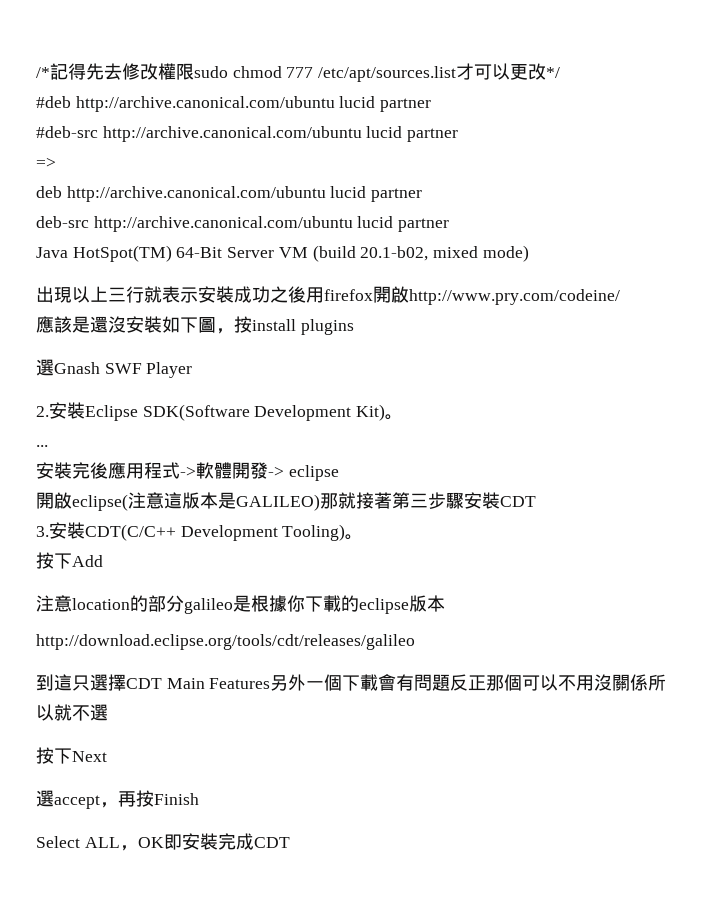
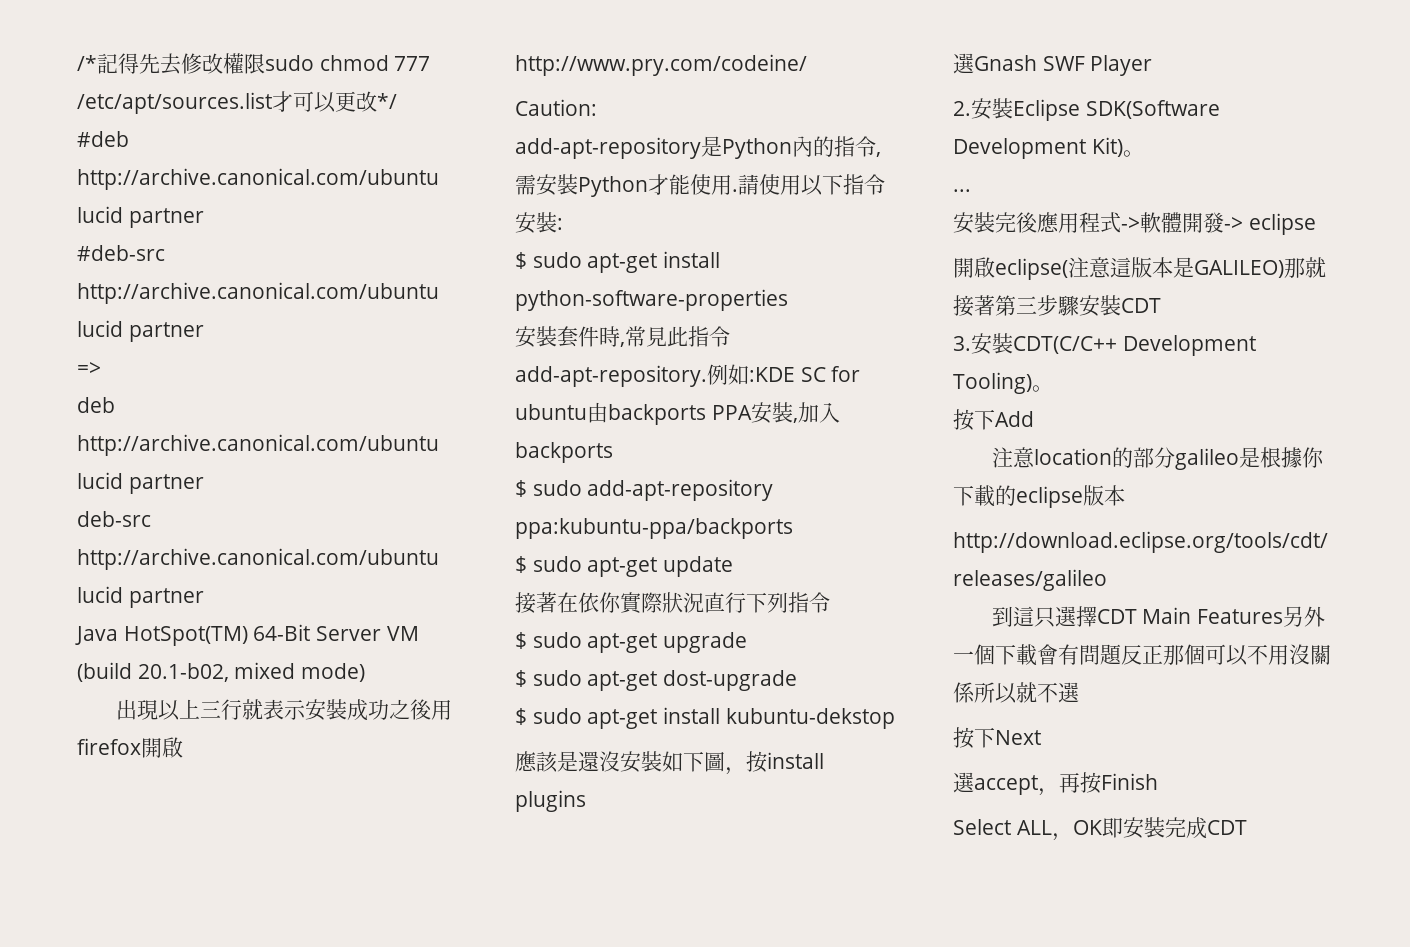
(620, 297) none -> [515,99,597,116] [515,136,881,159] [515,174,885,197] [515,212,563,234] [515,251,721,273] [515,289,788,311] [515,326,730,348] [515,364,861,387] [515,402,840,425] [515,442,613,463] [515,479,774,501] [515,518,793,539] [515,556,734,577] [515,592,830,614] [515,632,748,653] [515,670,798,691] [515,707,895,729] // Caution: // add-apt-repository是Python內的指令,需安裝Python才能使用.請使用以下指令安裝: // $ sudo apt-get install python-software-properties // 安裝套件時,常見此指令add-apt-repository.例如:KDE SC for ubuntu由backports PPA安裝,加入backports // $ sudo add-apt-repository ppa:kubuntu-ppa/backports // $ sudo apt-get update // 接著在依你實際狀況直行下列指令 // $ sudo apt-get upgrade // $ sudo apt-get dost-upgrade // $ sudo apt-get install kubuntu-dekstop

